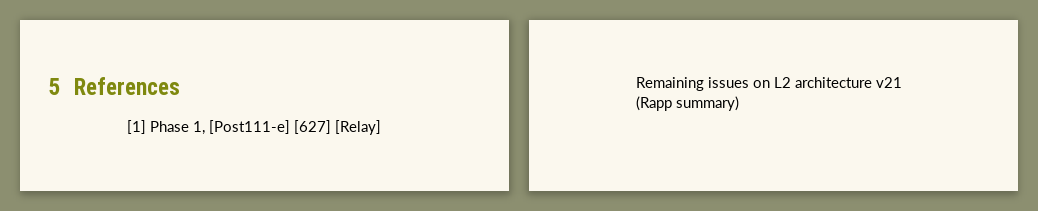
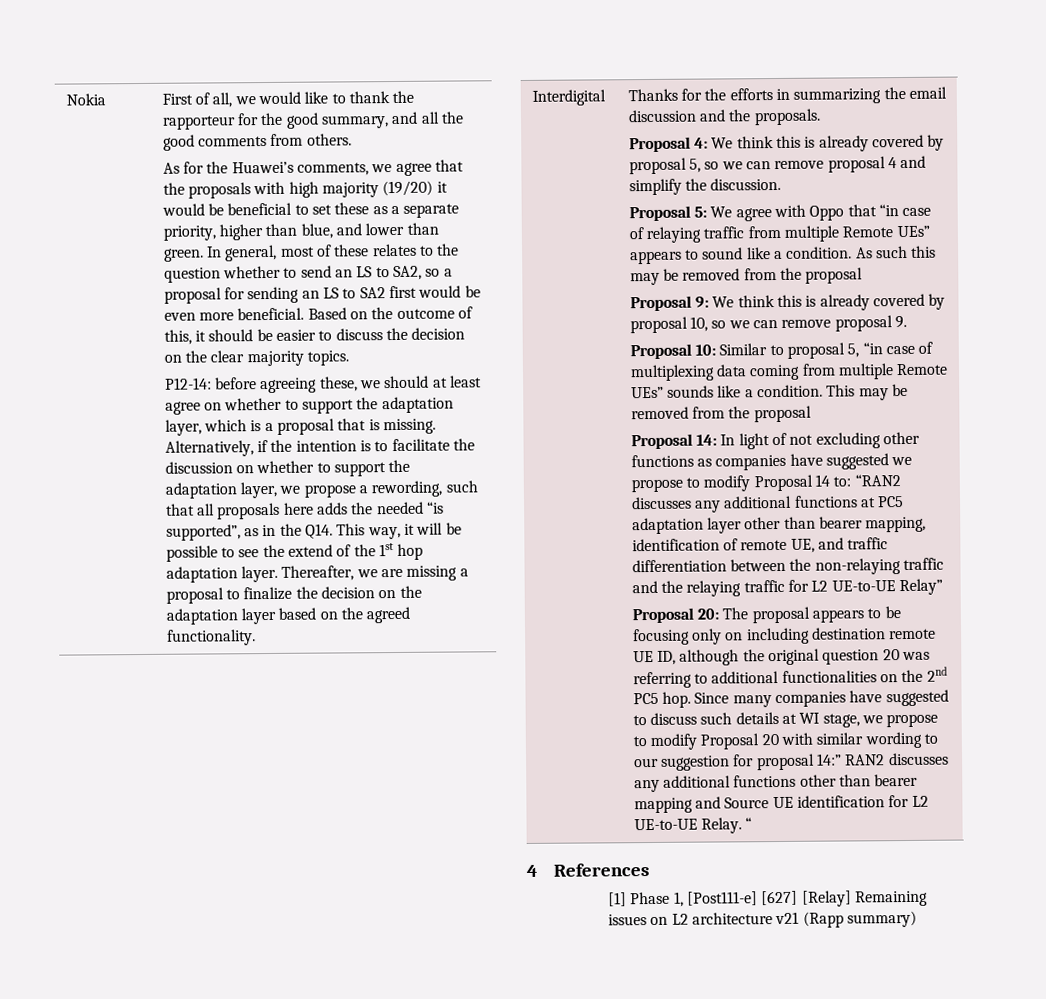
[48,78,60,95] 5 -> [65,93,106,106] [161,90,415,108] [161,111,464,130] [162,133,352,151] [162,159,464,176] [162,180,448,199] [161,202,460,218] [162,222,439,241] [163,243,460,262] [163,265,453,283] [163,285,481,304] [163,306,473,321] [163,327,466,345] [163,350,350,367] [164,375,482,394] [164,396,454,415] [164,418,436,436] [164,438,475,457] [164,459,411,477] [164,480,478,499] [165,501,444,520] [165,522,462,541] [165,543,424,562] [165,565,469,583] [165,585,422,604] [165,606,411,625] [166,629,256,646] [531,89,606,106] [627,86,947,104] [627,108,821,126] [628,134,945,153] [628,155,927,175] [628,177,782,196] [628,204,932,222] [628,225,930,244] [629,245,937,265] [629,267,864,286] [629,293,946,312] [629,315,907,334] [629,341,934,360] [629,363,949,382] [630,383,908,401] [630,405,812,423] [630,431,920,450] [630,453,913,471] [630,474,901,493] [630,495,905,513] [631,516,927,535] [631,537,889,553] [631,557,945,575] [631,578,943,597] [631,606,901,624] [632,627,937,646] [632,648,930,666] [632,666,948,689] [632,689,949,708] [632,711,939,728] [632,731,938,751] [633,752,949,771] [633,773,919,793] [633,794,929,814] [633,817,753,834] [526,864,538,877] Nokia | First of all, we would like to thank the rapporteur for the good summary, and all the good comments from others. // As for the Huawei’s comments, we agree that the proposals with high majority (19/20) it would be beneficial to set these as a separate priority, higher than blue, and lower than green. In general, most of these relates to the question whether to send an LS to SA2, so a proposal for sending an LS to SA2 first would be even more beneficial. Based on the outcome of this, it should be easier to discuss the decision on the clear majority topics. // P12-14: before agreeing these, we should at least agree on whether to support the adaptation layer, which is a proposal that is missing. Alternatively, if the intention is to facilitate the discussion on whether to support the adaptation layer, we propose a rewording, such that all proposals here adds the needed “is supported”, as in the Q14. This way, it will be possible to see the extend of the 1st hop adaptation layer. Thereafter, we are missing a proposal to finalize the decision on the adaptation layer based on the agreed functionality. // Interdigital | Thanks for the efforts in summarizing the email discussion and the proposals. // Proposal 4: We think this is already covered by proposal 5, so we can remove proposal 4 and simplify the discussion. // Proposal 5: We agree with Oppo that “in case of relaying traffic from multiple Remote UEs” appears to sound like a condition. As such this may be removed from the proposal // Proposal 9: We think this is already covered by proposal 10, so we can remove proposal 9. // Proposal 10: Similar to proposal 5, “in case of multiplexing data coming from multiple Remote UEs” sounds like a condition. This may be removed from the proposal // Proposal 14: In light of not excluding other functions as companies have suggested we propose to modify Proposal 14 to: “RAN2 discusses any additional functions at PC5 adaptation layer other than bearer mapping, identification of remote UE, and traffic differentiation between the non-relaying traffic and the relaying traffic for L2 UE-to-UE Relay” // Proposal 20: The proposal appears to be focusing only on including destination remote UE ID, although the original question 20 was referring to additional functionalities on the 2nd PC5 hop. Since many companies have suggested to discuss such details at WI stage, we propose to modify Proposal 20 with similar wording to our suggestion for proposal 14:” RAN2 discusses any additional functions other than bearer mapping and Source UE identification for L2 UE-to-UE Relay. “ // 4

